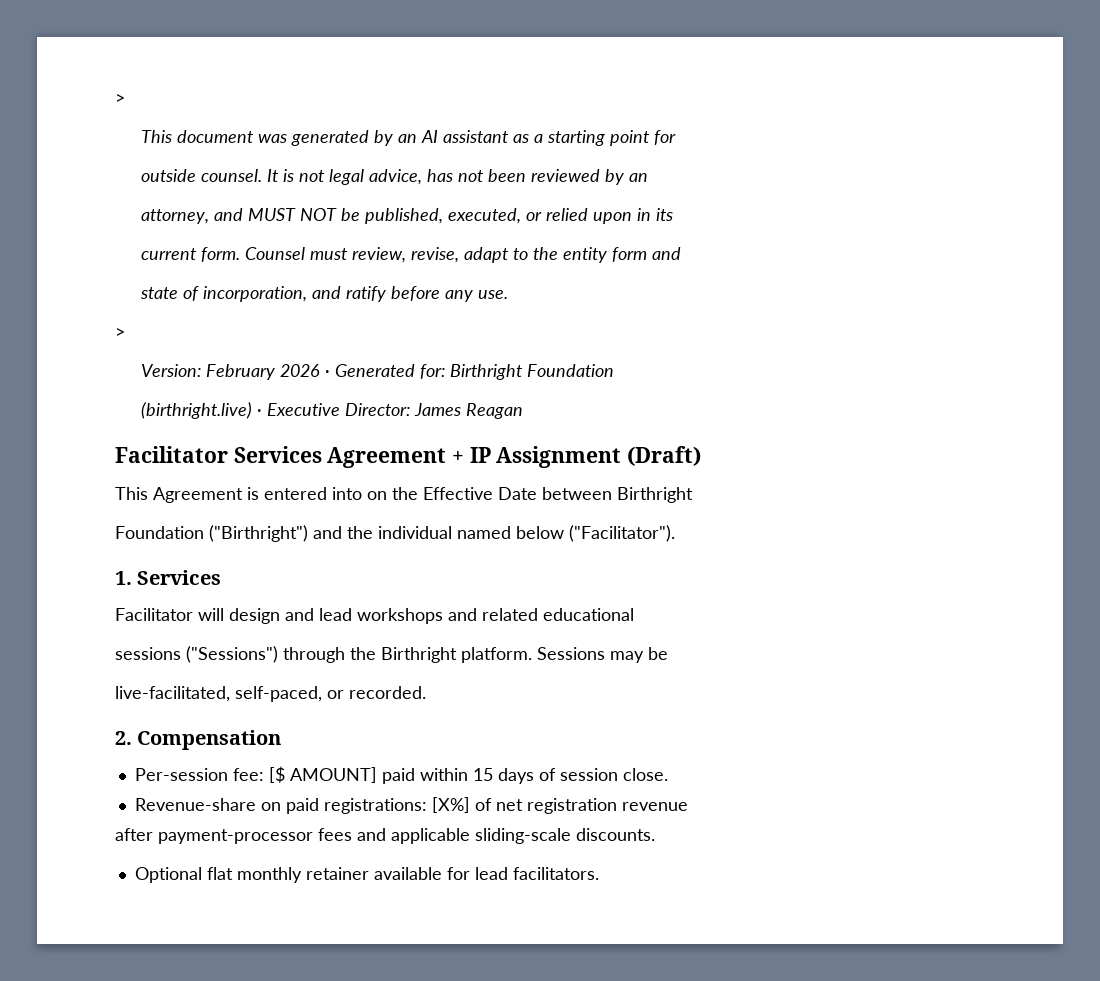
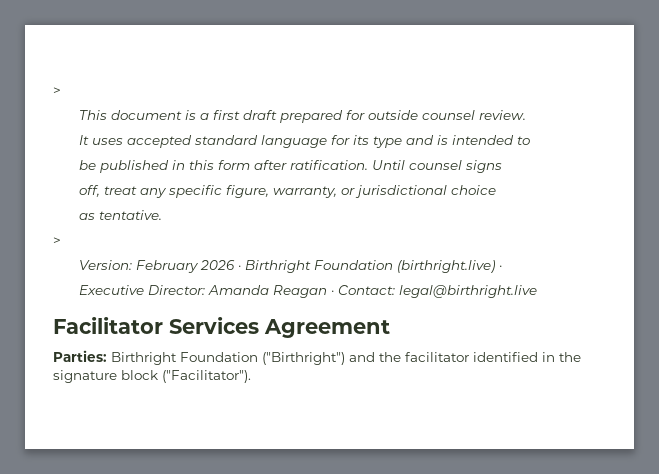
[257,130,676,146] [140,169,648,185] [140,208,673,224] [140,247,681,263] [139,286,508,302] was generated by an AI assistant as a starting point for // outside counsel. It is not legal advice, has not been reviewed by an // attorney, and MUST NOT be published, executed, or relied upon in its // current form. Counsel must review, revise, adapt to the entity form and // state of incorporation, and ratify before any use. -> [185,110,527,123] [79,135,531,148] [79,160,503,173] [79,185,497,198] [79,210,163,220] is a first draft prepared for outside counsel review. // It uses accepted standard language for its type and is intended to // be published in this form after ratification. Until counsel signs // off, treat any specific figure, warranty, or jurisdictional choice // as tentative.
[334,364,614,380] Generated for: Birthright Foundation // -> [245,260,394,273] Birthright Foundation
(262, 412) none -> (503, 267) //
[413,403,461,416] James -> [208,285,270,295] Amanda
(523, 411) none -> [331,285,538,298] · Contact: legal@birthright.live
[452,446,702,468] [115,487,693,503] + IP Assignment (Draft) // This Agreement is entered into on the Effective Date between Birthright // -> [53,350,177,365] // Parties: Birthright
[378,525,675,542] [115,570,222,585] [115,608,634,624] [115,646,668,663] [115,686,426,702] [115,730,282,750] [134,766,668,784] [134,797,688,814] [115,828,655,844] [134,867,599,883] individual named below ("Facilitator"). // 1. Services // Facilitator will design and lead workshops and related educational // sessions ("Sessions") through the Birthright platform. Sessions may be // live-facilitated, self-paced, or recorded. // 2. Compensation // Per-session fee: [$ AMOUNT] paid within 15 days of session close. // Revenue-share on paid registrations: [X%] of net registration revenue // after payment-processor fees and applicable sliding-scale discounts. // Optional flat monthly retainer available for lead facilitators. -> [405,352,581,362] [53,370,251,383] facilitator identified in the signature block ("Facilitator").

